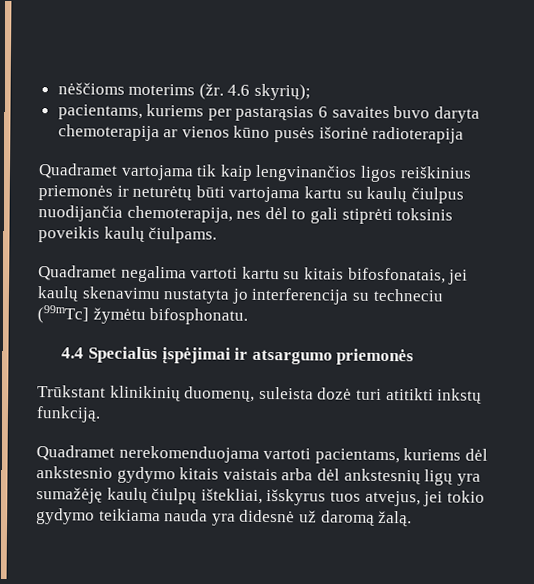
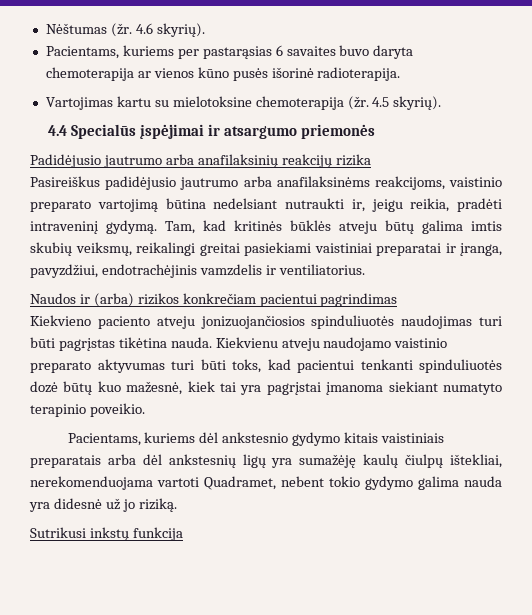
[57,82,312,101] [57,104,143,120] nėščioms moterims (žr. 4.6 skyrių); // pacientams, -> [45,23,205,37] [45,46,119,59] Nėštumas (žr. 4.6 skyrių). // Pacientams,
[372,126,465,144] [38,163,472,183] [38,185,464,204] [38,205,454,225] [38,226,218,244] [38,265,469,285] [37,286,444,305] [37,305,249,325] radioterapija // Quadramet vartojama tik kaip lengvinančios ligos reiškinius priemonės ir neturėtų būti vartojama kartu su kaulų čiulpus nuodijančia chemoterapija, nes dėl to gali stiprėti toksinis poveikis kaulų čiulpams. // Quadramet negalima vartoti kartu su kitais bifosfonatais, jei kaulų skenavimu nustatyta jo interferencija su techneciu (99mTc] žymėtu bifosphonatu. -> [317,67,401,81] [45,96,442,110] radioterapija. // Vartojimas kartu su mielotoksine chemoterapija (žr. 4.5 skyrių).
[37,385,483,404] [36,406,101,423] [36,445,400,465] Trūkstant klinikinių duomenų, suleista dozė turi atitikti inkstų funkciją. // Quadramet nerekomenduojama vartoti pacientams, -> [30,154,371,168] [30,176,502,190] [30,198,502,212] [30,220,502,234] [30,242,502,256] [30,264,365,278] [30,293,398,307] [30,315,502,329] [30,337,448,351] [30,359,502,373] [30,381,502,395] [30,403,145,417] [67,433,141,446] Padidėjusio jautrumo arba anafilaksinių reakcijų rizika // Pasireiškus padidėjusio jautrumo arba anafilaksinėms reakcijoms, vaistinio preparato vartojimą būtina nedelsiant nutraukti ir, jeigu reikia, pradėti intraveninį gydymą. Tam, kad kritinės būklės atveju būtų galima imtis skubių veiksmų, reikalingi greitai pasiekiami vaistiniai preparatai ir įranga, pavyzdžiui, endotrachėjinis vamzdelis ir ventiliatorius. // Naudos ir (arba) rizikos konkrečiam pacientui pagrindimas // Kiekvieno paciento atveju jonizuojančiosios spinduliuotės naudojimas turi būti pagrįstas tikėtina nauda. Kiekvienu atveju naudojamo vaistinio preparato aktyvumas turi būti toks, kad pacientui tenkanti spinduliuotės dozė būtų kuo mažesnė, kiek tai yra pagrįstai įmanoma siekiant numatyto terapinio poveikio. // Pacientams,
[222,468,278,481] vaistais -> [381,433,445,443] [30,455,101,468] vaistiniais preparatais
[266,489,444,507] išskyrus tuos atvejus, jei -> [30,476,324,490] nerekomenduojama vartoti Quadramet, nebent
[98,508,161,522] teikiama -> [418,476,459,490] galima
[320,510,413,527] daromą žalą. -> [122,498,177,512] [30,527,183,541] jo riziką. // Sutrikusi inkstų funkcija

